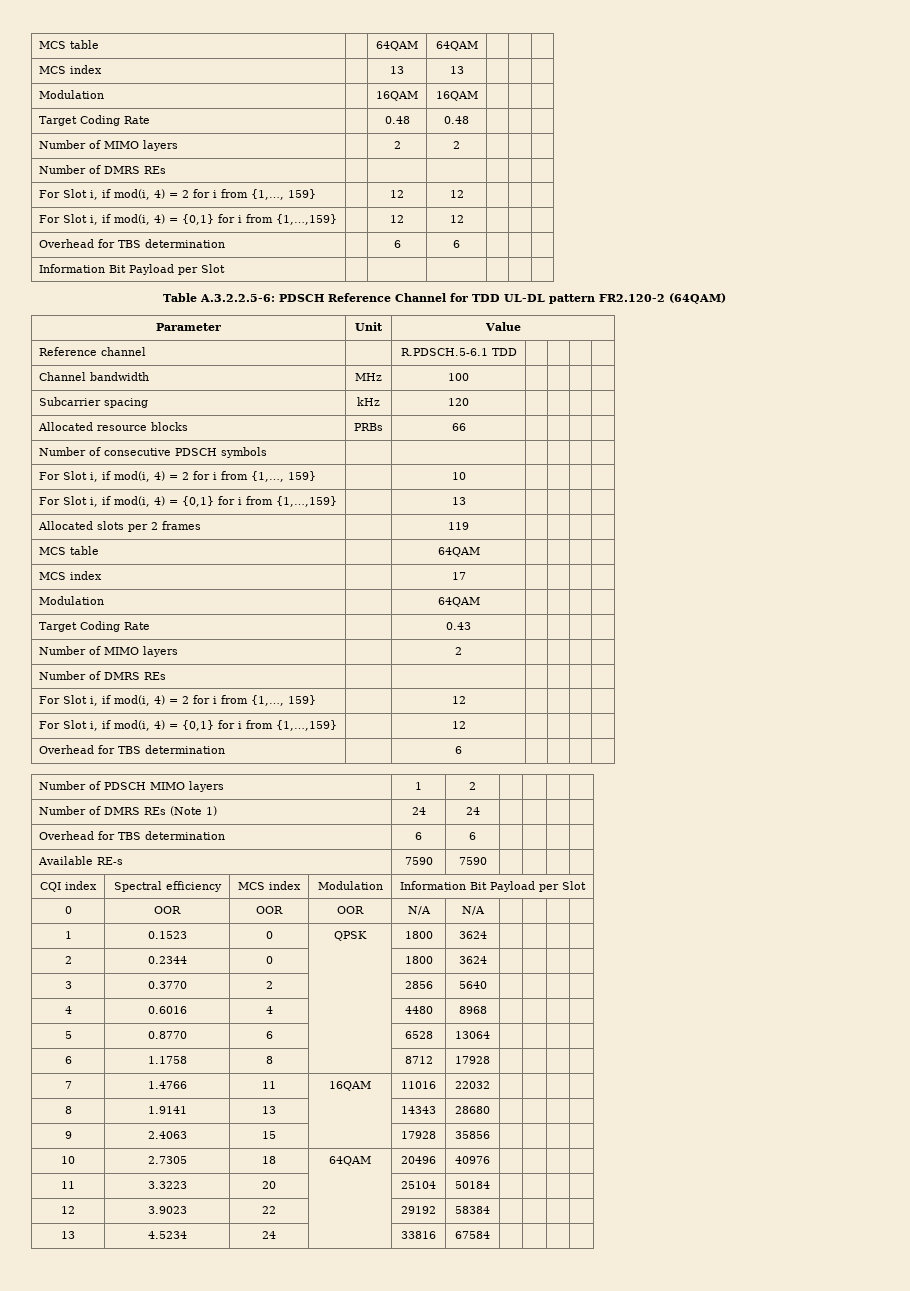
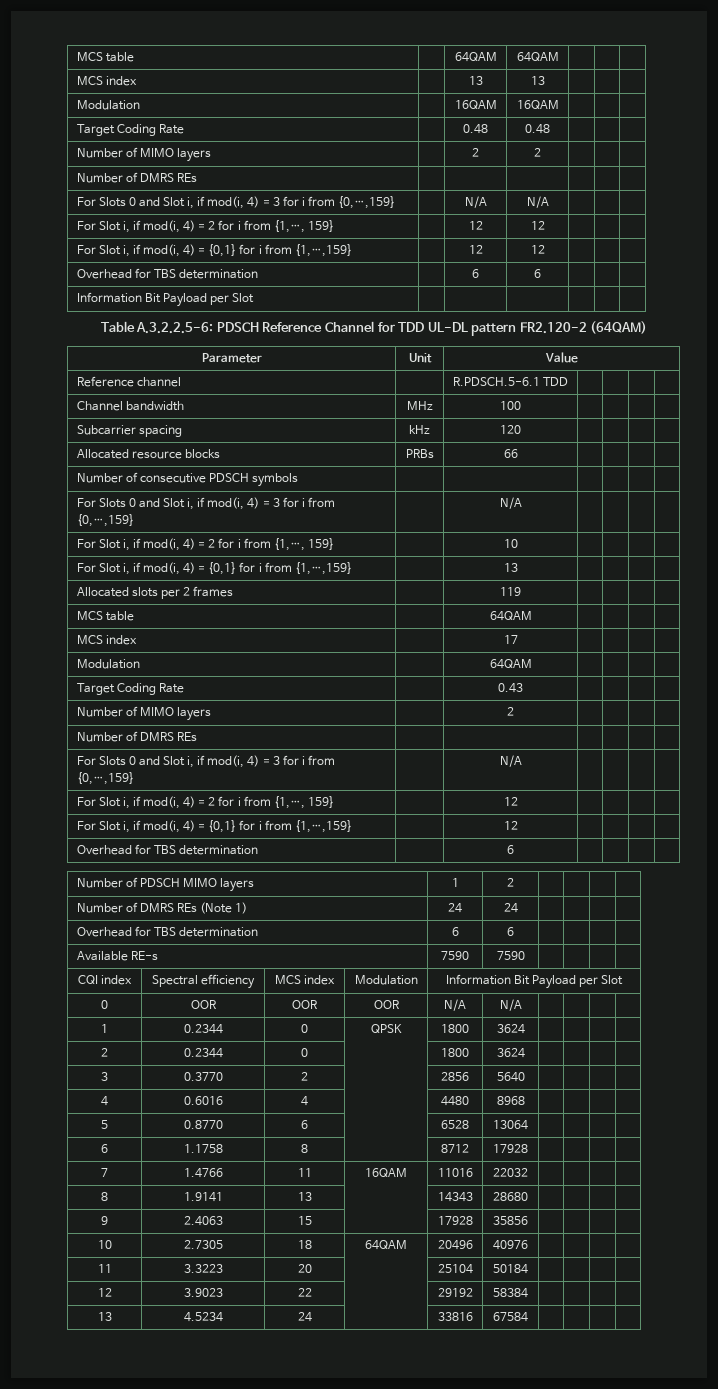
(167, 170) none -> [76,196,396,209] [464,196,487,208] [526,196,549,208] // For Slots 0 and Slot i, if mod(i, 4) = 3 for i from {0,…,159} | | N/A | N/A | | |
(268, 452) none -> [76,497,335,510] [76,514,134,527] [499,497,522,509] // For Slots 0 and Slot i, if mod(i, 4) = 3 for i from {0,…,159} | | N/A | | | |
(167, 676) none -> [76,755,335,768] [76,772,134,785] [499,755,522,767] // For Slots 0 and Slot i, if mod(i, 4) = 3 for i from {0,…,159} | | N/A | | | |
[147,931,187,939] 0.1523 -> [183,1024,223,1034] 0.2344

